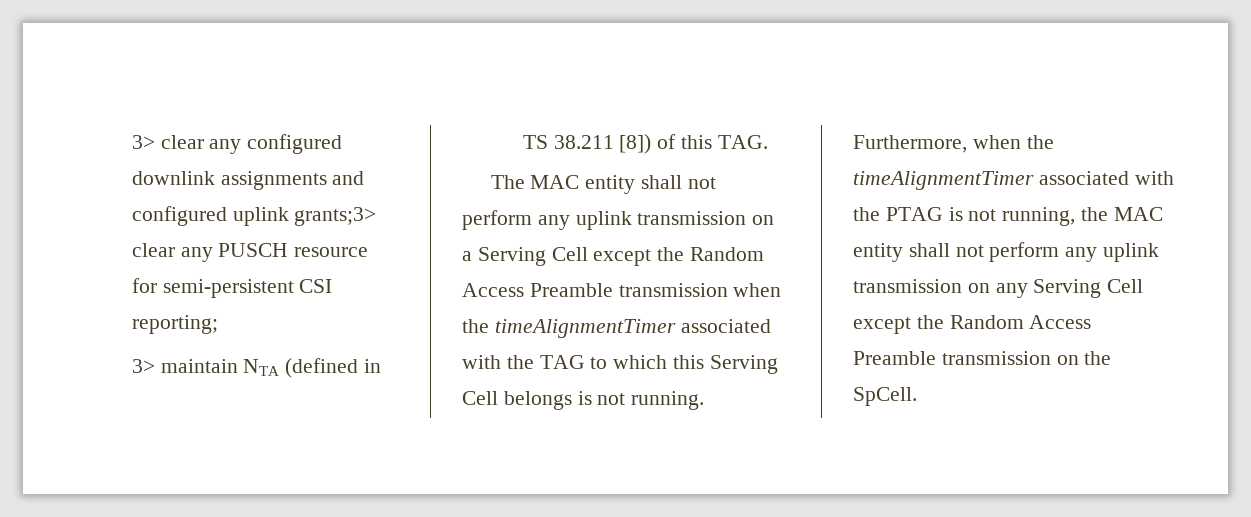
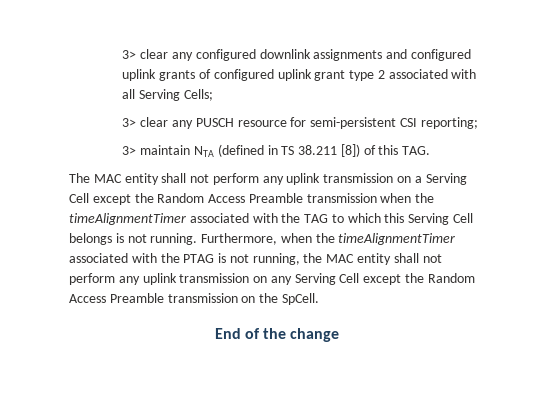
[294,207,377,226] grants;3> -> [159,69,477,81] [122,89,213,101] [122,118,137,127] grants of configured uplink grant type 2 associated with all Serving Cells; // 3>
(917, 396) none -> [214,328,340,342] // End of the change

